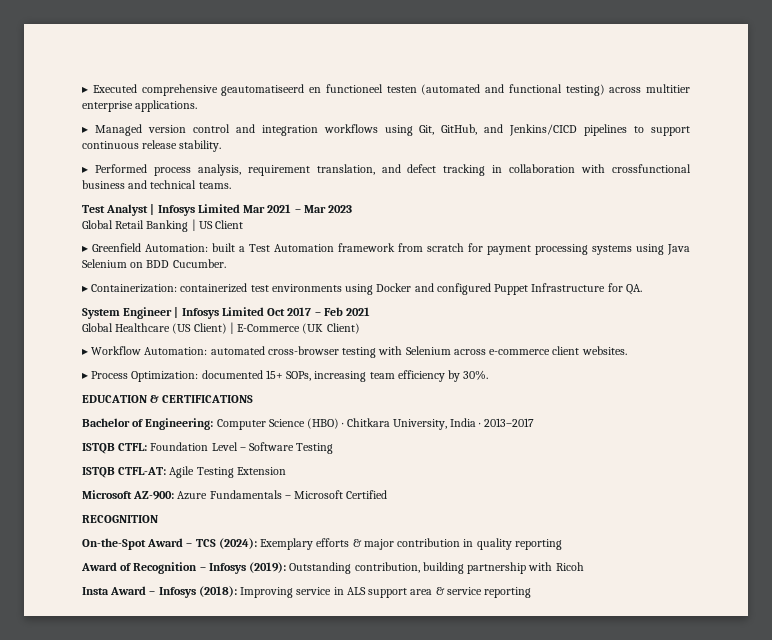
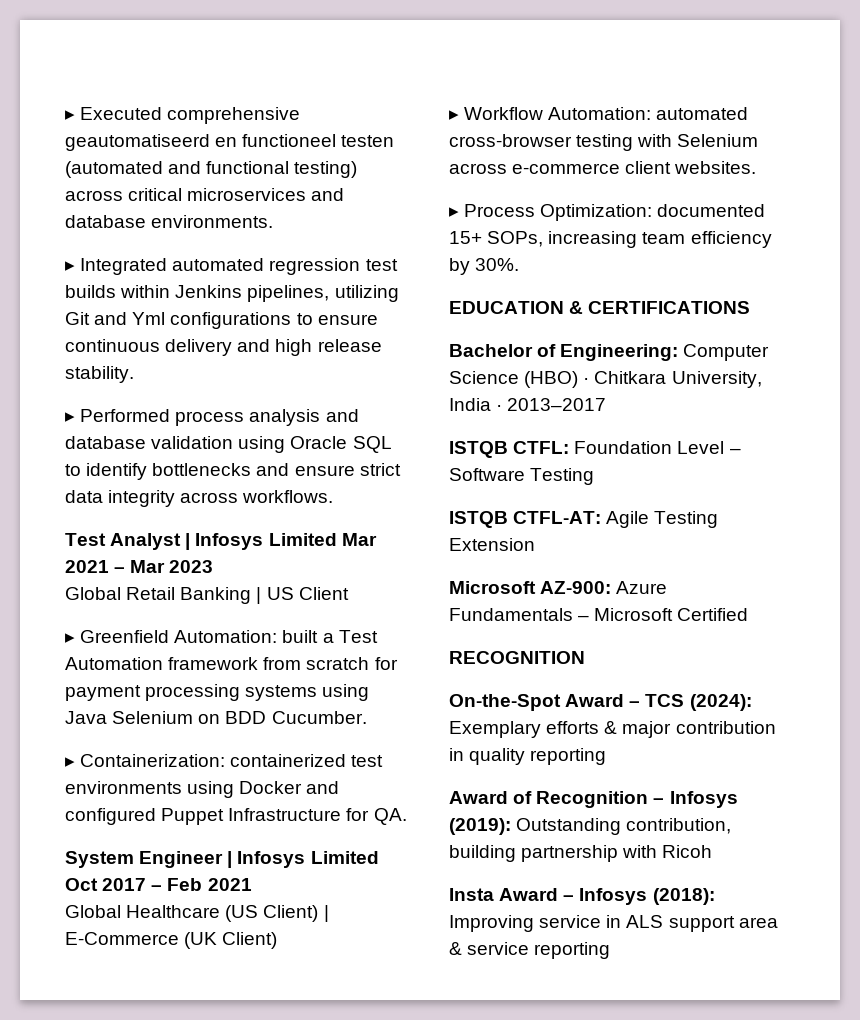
[646,84,690,93] [82,100,198,112] [82,124,691,136] [82,141,139,149] multitier enterprise applications. // ▸ Managed version control and integration workflows using Git, GitHub, and Jenkins/CICD pipelines to support continuous -> [128,188,345,201] [65,215,274,228] [65,258,398,275] [65,285,399,302] [65,312,378,329] [65,339,313,356] critical microservices and database environments. // ▸ Integrated automated regression test builds within Jenkins pipelines, utilizing Git and Yml configurations to ensure continuous delivery and high
[197,164,692,176] [82,180,231,189] analysis, requirement translation, and defect tracking in collaboration with crossfunctional business and technical teams. -> [249,409,359,426] [65,436,392,453] [65,463,401,480] [65,490,334,507] analysis and database validation using Oracle SQL to identify bottlenecks and ensure strict data integrity across workflows.

